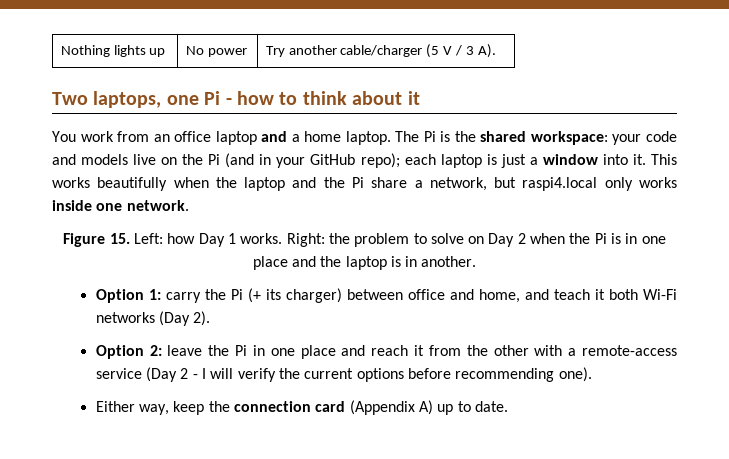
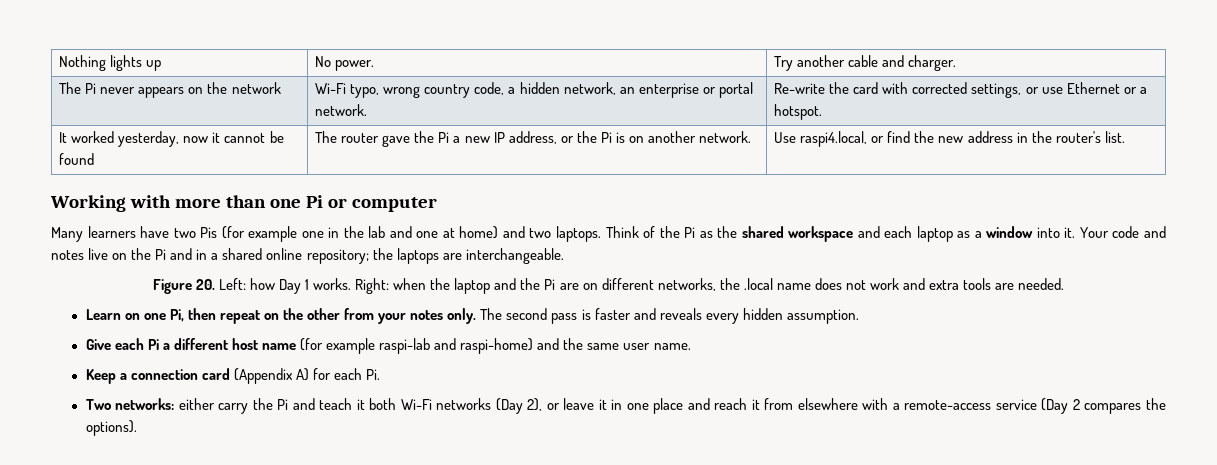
[207,48,247,57] power -> [335,60,375,71] power.
[340,44,497,58] [52,91,420,108] [52,131,642,145] cable/charger (5 V / 3 A). // Two laptops, one Pi - how to think about it // You work from an office laptop and a home laptop. The Pi is the shared workspace: your -> [848,55,957,71] [59,82,281,98] [315,82,753,98] [315,104,368,116] [774,82,1147,98] [774,104,823,120] [59,131,284,147] [59,153,95,165] [315,131,751,147] [774,131,1125,147] [50,195,437,212] [51,226,1109,242] cable and charger. // The Pi never appears on the network | Wi-Fi typo, wrong country code, a hidden network, an enterprise or portal network. | Re-write the card with corrected settings, or use Ethernet or a hotspot. // It worked yesterday, now it cannot be found | The router gave the Pi a new IP address, or the Pi is on another network. | Use raspi4.local, or find the new address in the router's list. // Working with more than one Pi or computer // Many learners have two Pis (for example one in the lab and one at home) and two laptops. Think of the Pi as the shared workspace and each laptop as a window into it. Your
[81,154,129,165] models -> [51,250,84,260] notes
[225,153,677,168] [52,177,168,191] (and in your GitHub repo); each laptop is just a window into it. This works beautifully -> [170,248,564,264] [152,278,390,294] and in a shared online repository; the laptops are interchangeable. // Figure 20. Left: how Day 1 works. Right:
[371,177,677,191] [52,200,189,211] [63,233,666,247] [252,256,477,270] [95,288,520,303] share a network, but raspi4.local only works inside one network. // Figure 15. Left: how Day 1 works. Right: the problem to solve on Day 2 when the Pi is in one place and the laptop is in another. // Option 1: carry the Pi (+ its charger) between office and home, -> [559,278,1065,291] [85,308,859,324] [85,338,691,354] [85,368,381,384] [85,398,289,414] are on different networks, the .local name does not work and extra tools are needed. // Learn on one Pi, then repeat on the other from your notes only. The second pass is faster and reveals every hidden assumption. // Give each Pi a different host name (for example raspi-lab and raspi-home) and the same user name. // Keep a connection card (Appendix A) for each Pi. // Two networks: either carry the Pi
[193,311,211,326] [95,345,248,359] 2). // Option 2: leave the Pi -> [527,398,607,411] 2), or leave it
[466,345,529,356] the other -> [797,398,858,410] elsewhere
[192,367,592,382] [95,400,508,415] - I will verify the current options before recommending one). // Either way, keep the connection card (Appendix A) up to date. -> [1084,398,1167,414] [85,420,137,436] compares the options).

